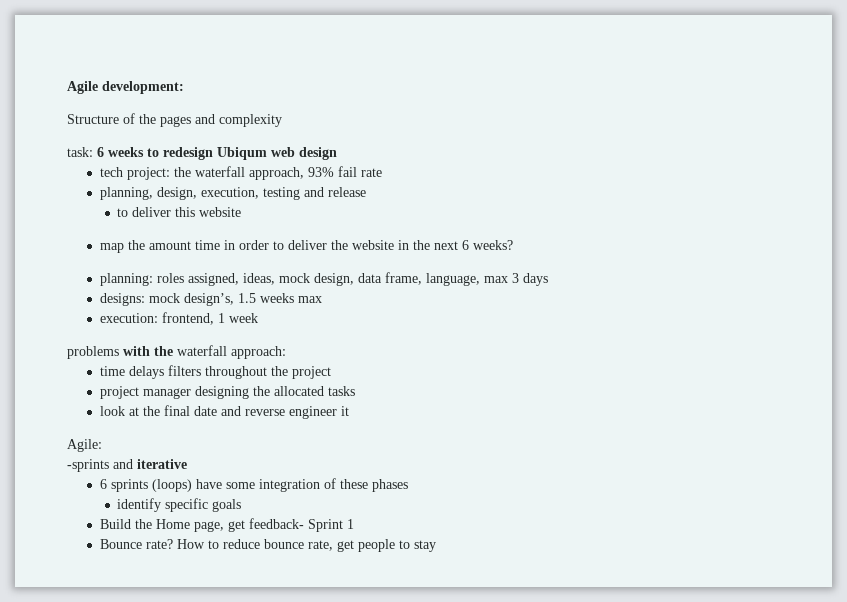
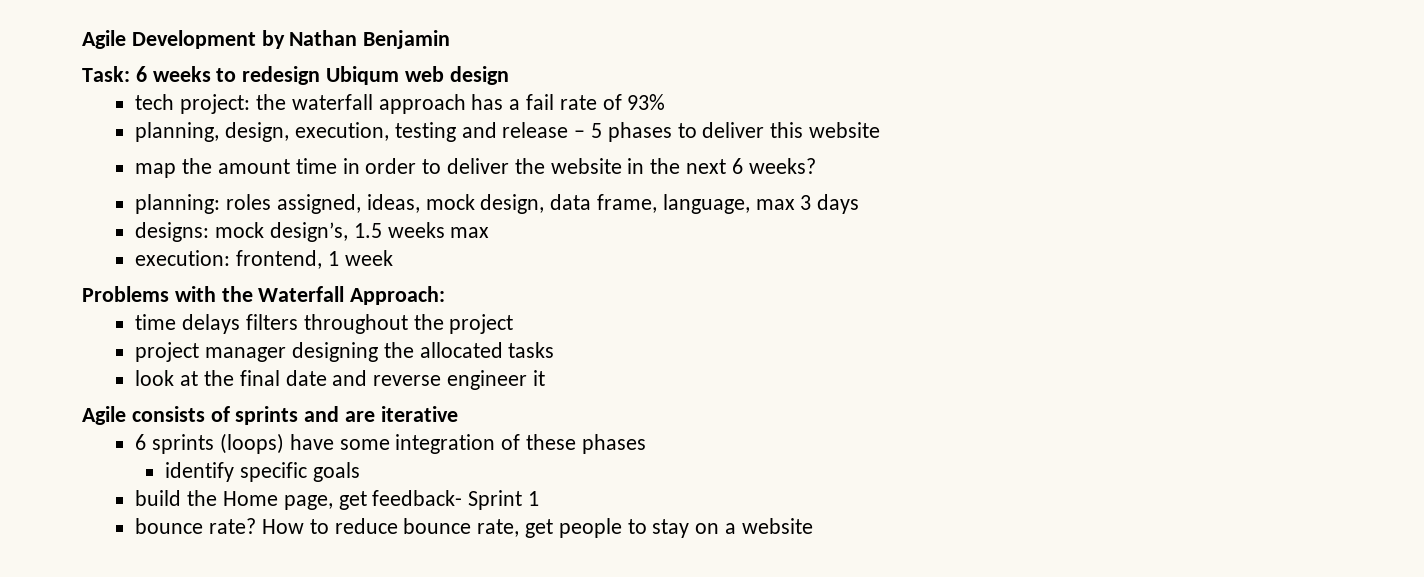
[67,81,184,94] [67,113,282,127] [67,147,93,157] Agile development: // Structure of the pages and complexity // task: -> [82,30,451,49] [82,66,130,82] Agile Development by Nathan Benjamin // Task:
[248,167,334,180] approach, 93% -> [378,94,521,114] approach has a
(382, 172) none -> [602,94,666,110] of 93%
(366, 192) // -> [574,122,672,142] – 5 phases
[67,346,119,359] problems -> [82,286,169,302] Problems
[177,345,286,359] waterfall approach: -> [258,286,446,305] Waterfall Approach:
[67,439,102,452] [67,459,133,472] Agile: // -sprints and -> [82,406,376,425] Agile consists of sprints and are
[99,519,131,529] Build -> [135,490,182,506] build
[99,539,142,549] Bounce -> [135,518,204,534] bounce
(436, 546) none -> [695,518,813,534] on a website

